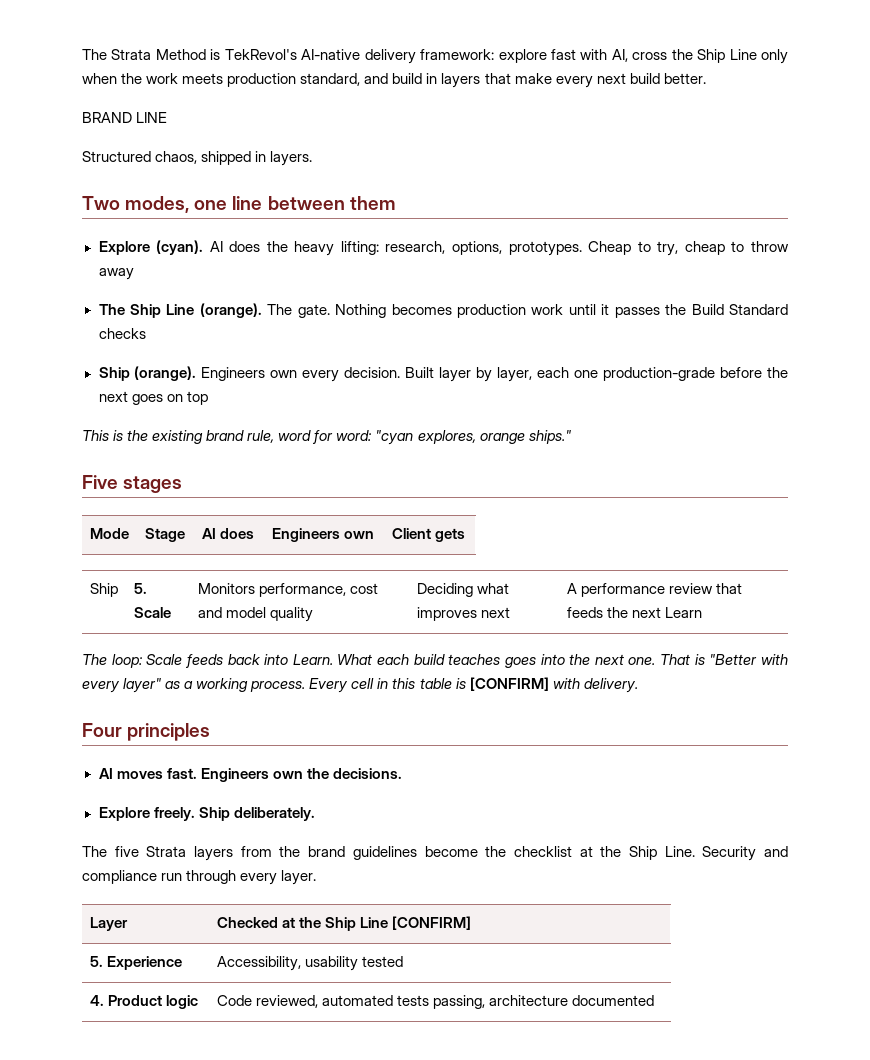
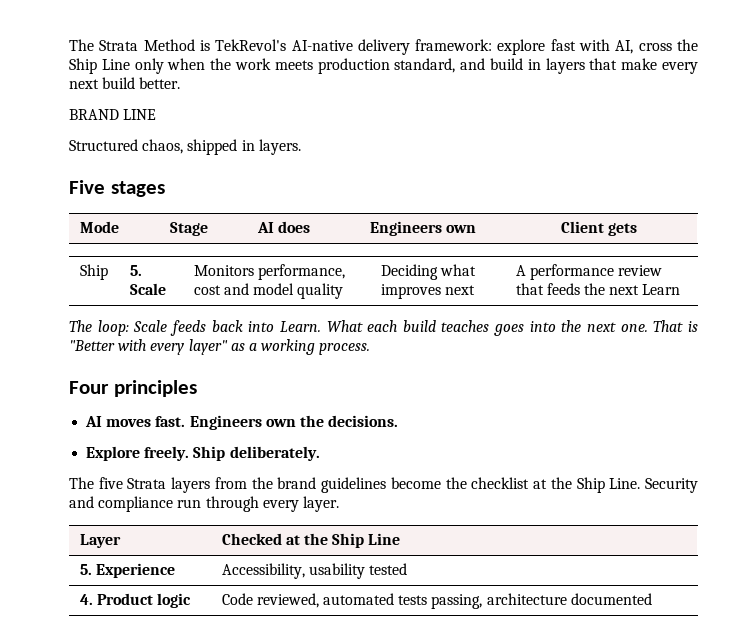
[82,196,396,213] [98,240,790,256] [98,268,134,280] [98,303,788,318] [98,328,146,339] [98,366,788,382] [98,391,208,405] [82,430,571,445] // Two modes, one line between them // Explore (cyan). AI does the heavy lifting: research, options, prototypes. Cheap to try, cheap to throw away // The Ship Line (orange). The gate. Nothing becomes production work until it passes the Build Standard checks // Ship (orange). Engineers own every decision. Built layer by layer, each one production-grade before the next goes on top // This is the existing brand rule, word for word: "cyan explores, orange ships." -> (301, 147) none
[309,677,638,693] Every cell in this table is [CONFIRM] with delivery. -> (371, 349) none
[392,916,472,930] [CONFIRM] -> (401, 539) none

